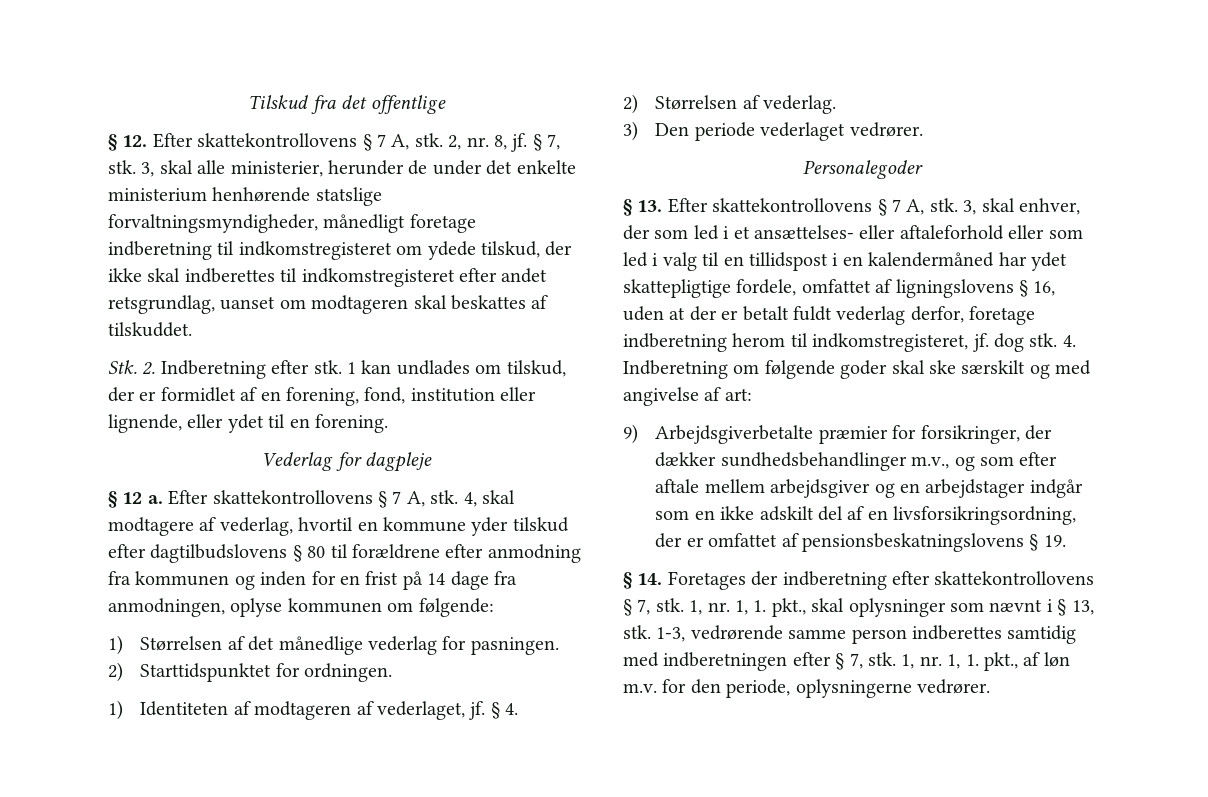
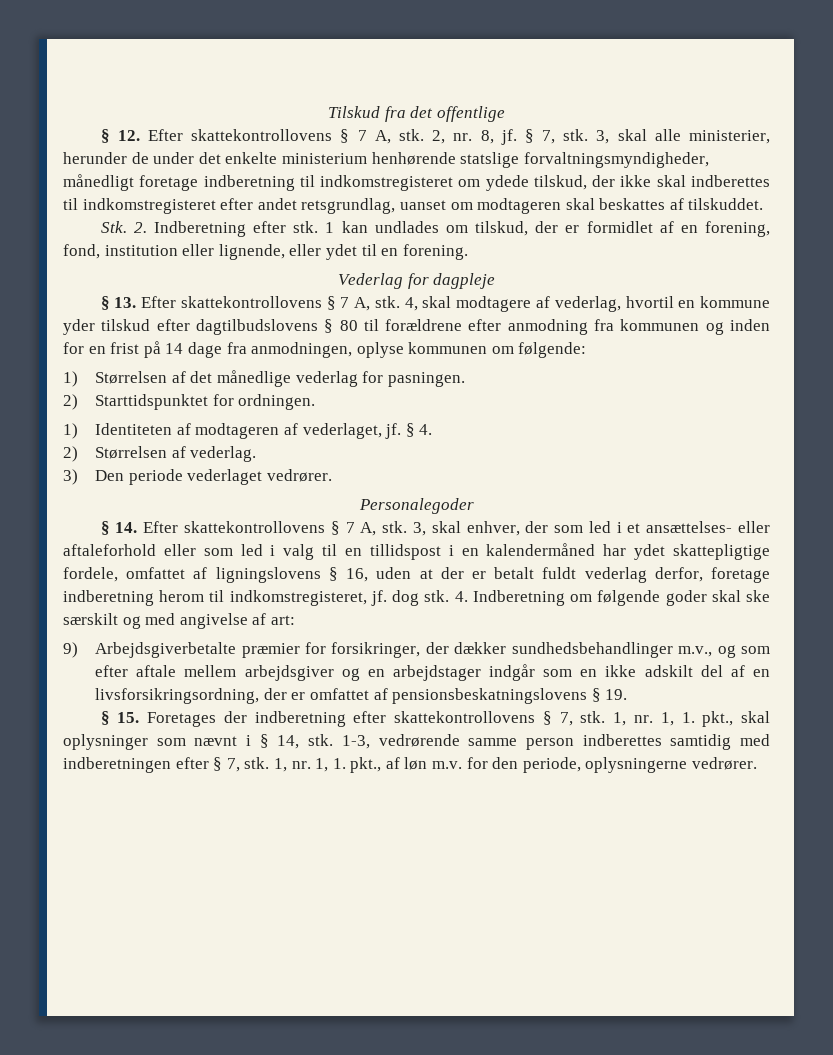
[122,492,163,504] 12 a. -> [114,297,137,308] 13.
[637,200,663,212] 13. -> [115,522,138,533] 14.
[637,573,663,585] 14. -> [117,712,140,723] 15.
[1071,600,1094,615] 13, -> [277,735,300,749] 14,

